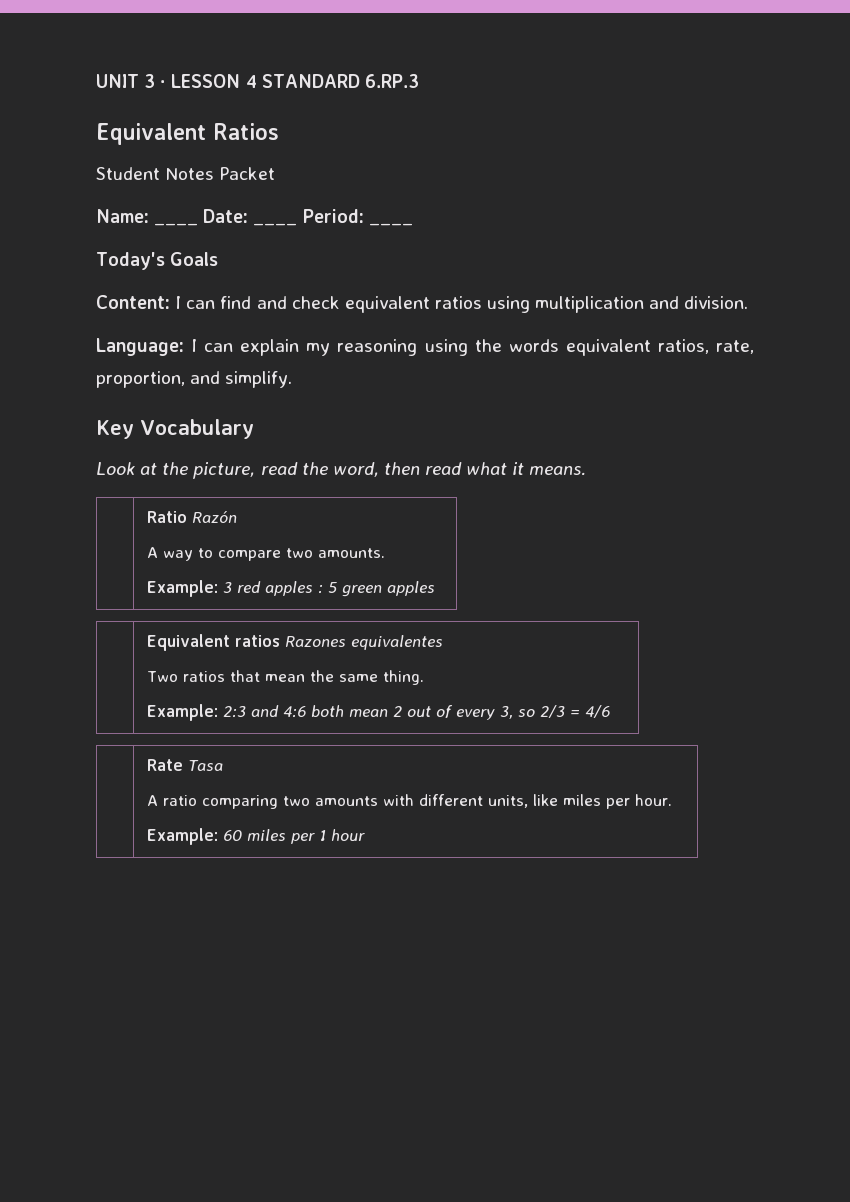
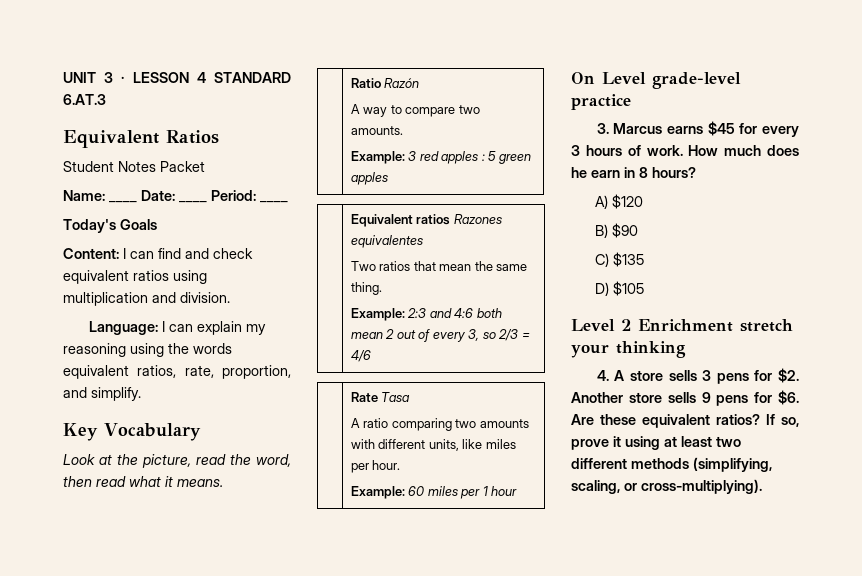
[364,74,419,88] 6.RP.3 -> [63,94,106,105] 6.AT.3
(365, 835) none -> [571,72,741,89] [571,94,631,110] [596,121,799,137] [571,145,799,156] [571,167,696,178] [594,194,643,209] [594,223,638,238] [594,252,644,267] [594,281,644,296] [571,319,793,332] [571,341,686,358] [596,368,799,384] [571,390,799,406] [571,414,799,428] [571,436,741,450] [571,457,772,472] [571,479,762,494] // On Level grade-level practice // 3. Marcus earns $45 for every 3 hours of work. How much does he earn in 8 hours? // A) $120 // B) $90 // C) $135 // D) $105 // Level 2 Enrichment stretch your thinking // 4. A store sells 3 pens for $2. Another store sells 9 pens for $6. Are these equivalent ratios? If so, prove it using at least two different methods (simplifying, scaling, or cross-multiplying).

